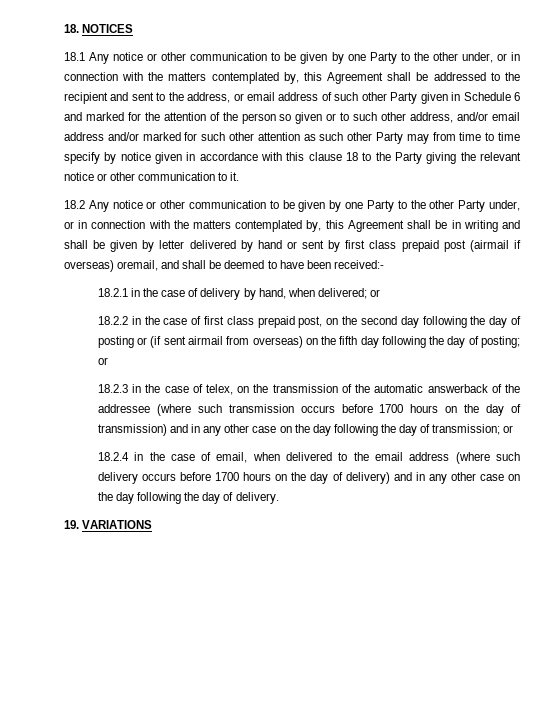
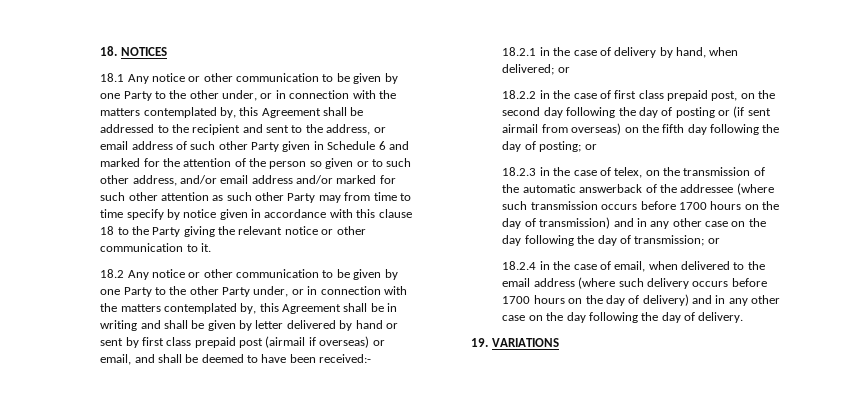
[117,260,159,271] oremail, -> [372,340,385,346] [100,354,132,365] or email,

